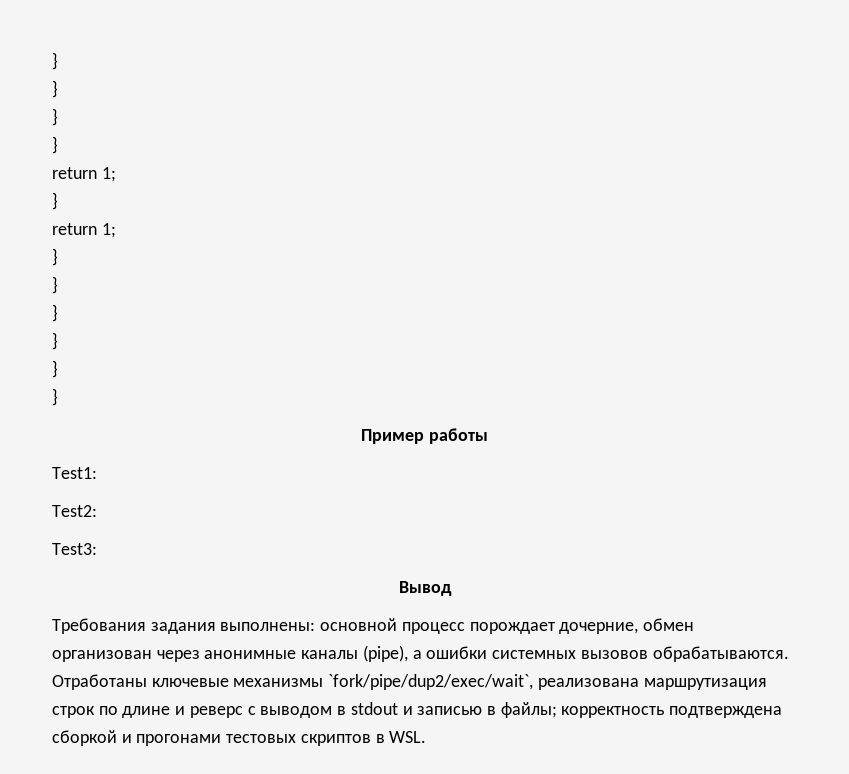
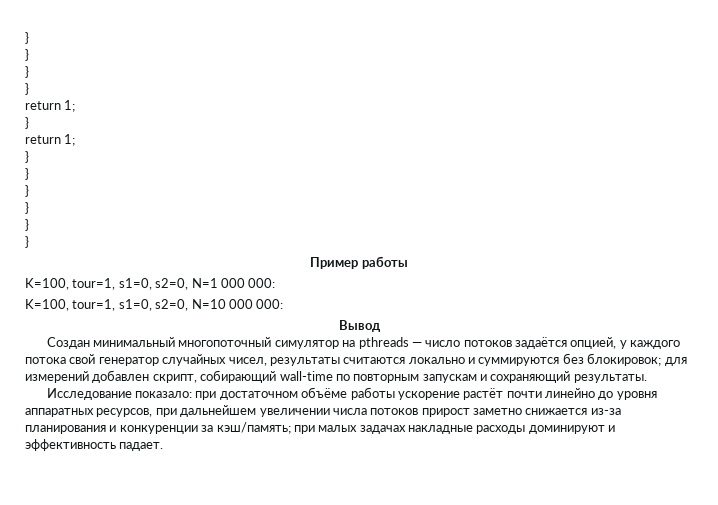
[52,467,97,479] [52,505,97,517] [52,543,97,555] [398,581,452,596] [52,618,695,634] [52,645,789,662] [52,674,767,690] [52,702,783,718] [52,730,427,746] Test1: // Test2: // Test3: // Вывод // Требования задания выполнены: основной процесс порождает дочерние, обмен организован через анонимные каналы (pipe), а ошибки системных вызовов обрабатываются. Отработаны ключевые механизмы `fork/pipe/dup2/exec/wait`, реализована маршрутизация строк по длине и реверс с выводом в stdout и записью в файлы; корректность подтверждена сборкой и прогонами тестовых скриптов в WSL. -> [25,278,276,290] [25,299,284,311] [338,320,381,332] [46,337,681,349] [25,353,687,366] [25,370,647,383] [46,387,657,400] [25,405,621,417] [25,422,616,434] [25,439,164,451] K=100, tour=1, s1=0, s2=0, N=1 000 000: // K=100, tour=1, s1=0, s2=0, N=10 000 000: // Вывод // Создан минимальный многопоточный симулятор на pthreads — число потоков задаётся опцией, у каждого потока свой генератор случайных чисел, результаты считаются локально и суммируются без блокировок; для измерений добавлен скрипт, собирающий wall-time по повторным запускам и сохраняющий результаты. // Исследование показало: при достаточном объёме работы ускорение растёт почти линейно до уровня аппаратных ресурсов, при дальнейшем увеличении числа потоков прирост заметно снижается из-за планирования и конкуренции за кэш/память; при малых задачах накладные расходы доминируют и эффективность падает.

